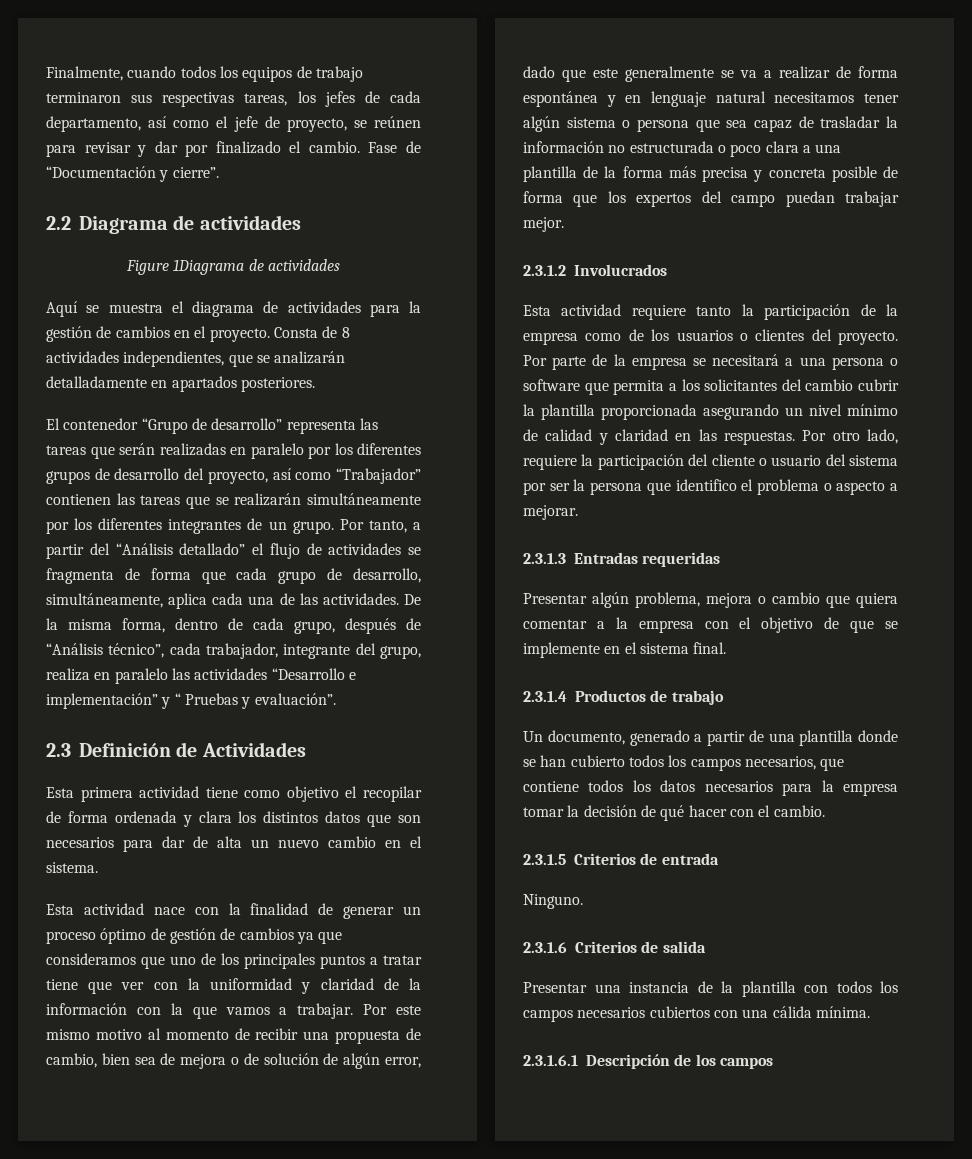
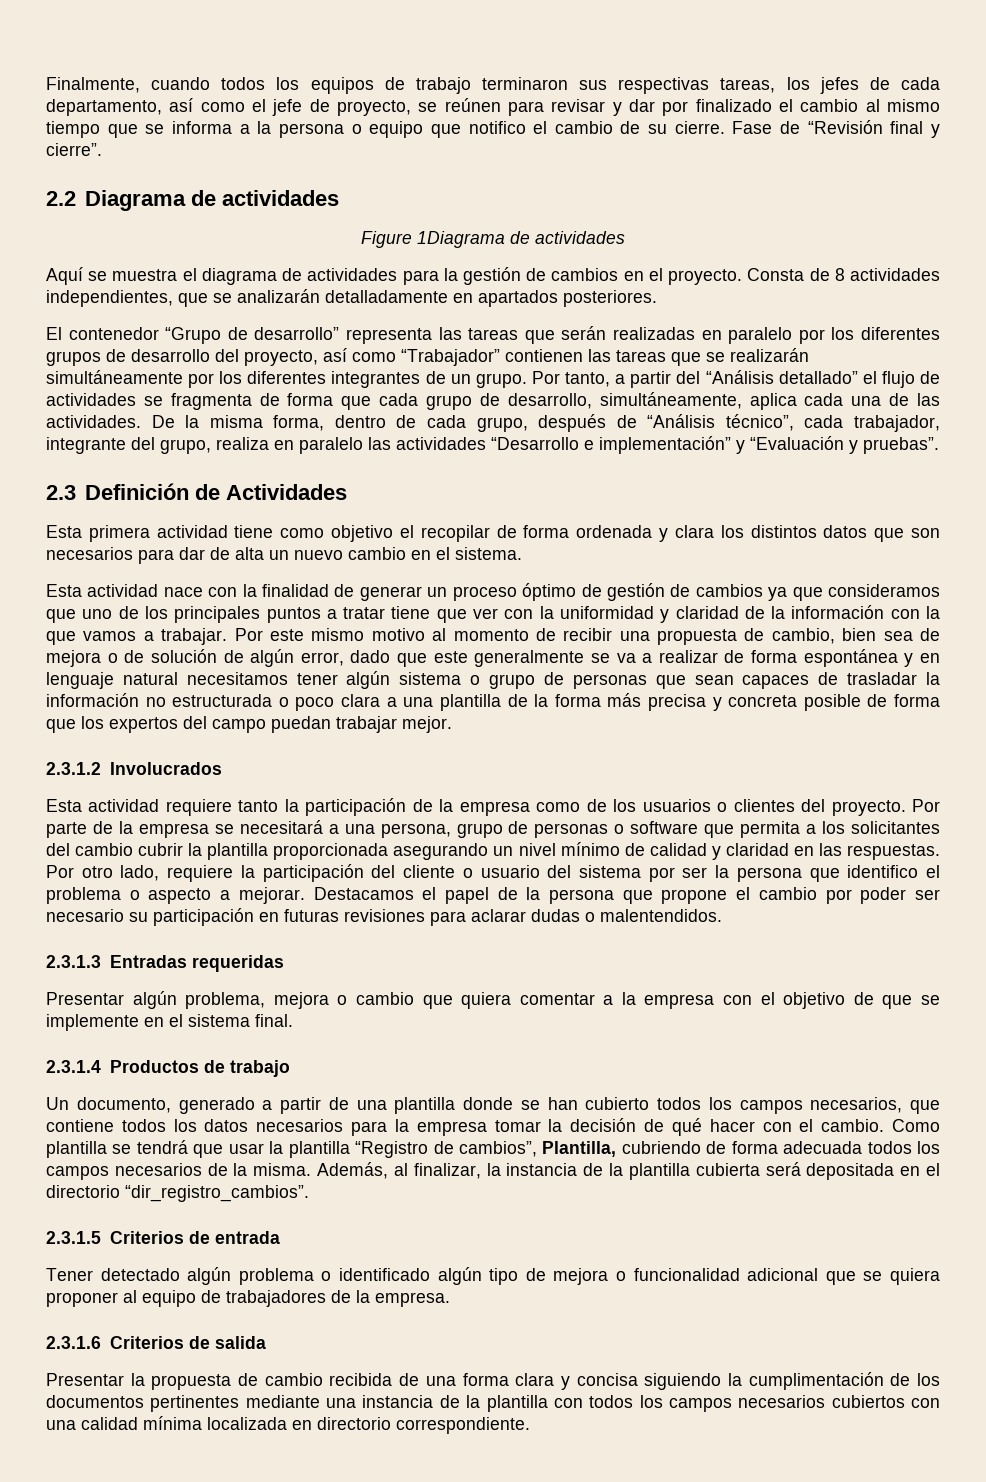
[308,141,421,153] [46,166,156,178] cambio. Fase de “Documentación -> [800,99,941,112] [46,120,924,138] cambio al mismo tiempo que se informa a la persona o equipo que notifico el cambio de su cierre. Fase de “Revisión final
[174,693,336,709] “ Pruebas y evaluación”. -> [750,436,939,454] “Evaluación y pruebas”.
[637,119,792,132] persona que sea capaz -> [489,672,810,689] grupo de personas que sean capaces
[831,357,884,370] persona -> [380,821,609,838] persona, grupo de personas
(578, 512) none -> [313,887,941,904] [46,908,722,926] Destacamos el papel de la persona que propone el cambio por poder ser necesario su participación en futuras revisiones para aclarar dudas o malentendidos.
[523,853,719,865] [523,894,583,909] // 2.3.1.5 Criterios de entrada // Ninguno. -> [892,1119,941,1132] [46,1140,940,1158] [46,1162,941,1180] [46,1185,309,1202] [46,1231,280,1244] [46,1267,941,1285] [46,1290,450,1307] Como plantilla se tendrá que usar la plantilla “Registro de cambios”, Plantilla, cubriendo de forma adecuada todos los campos necesarios de la misma. Además, al finalizar, la instancia de la plantilla cubierta será depositada en el directorio “dir_registro_cambios”. // 2.3.1.5 Criterios de entrada // Tener detectado algún problema o identificado algún tipo de mejora o funcionalidad adicional que se quiera proponer al equipo de trabajadores de la empresa.
(587, 987) none -> [130,1372,940,1390] [46,1395,320,1412] la propuesta de cambio recibida de una forma clara y concisa siguiendo la cumplimentación de los documentos pertinentes mediante
[772,1006,870,1018] [523,1054,773,1069] cálida mínima. // 2.3.1.6.1 Descripción de los campos -> [81,1416,530,1434] calidad mínima localizada en directorio correspondiente.

